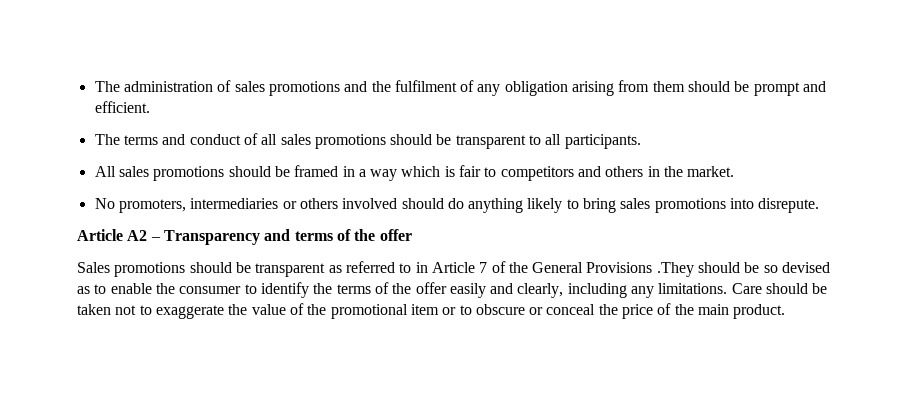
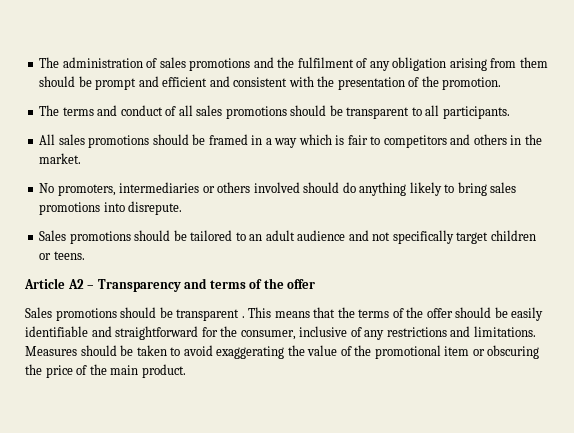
[94,101,150,113] efficient. -> [162,76,502,90] efficient and consistent with the presentation of the promotion.
(820, 205) none -> [39,230,536,244] [39,251,85,260] // Sales promotions should be tailored to an adult audience and not specifically target children or teens.
[328,261,831,277] [77,282,309,298] as referred to in Article 7 of the General Provisions .They should be so devised as to enable the consumer to identify -> [241,307,336,318] . This means that
[449,283,828,298] [77,304,224,319] easily and clearly, including any limitations. Care should be taken not to exaggerate -> [455,307,544,321] [25,326,536,340] [25,345,285,359] should be easily identifiable and straightforward for the consumer, inclusive of any restrictions and limitations. Measures should be taken to avoid exaggerating
[459,304,596,315] to obscure or conceal -> [487,345,540,359] obscuring

